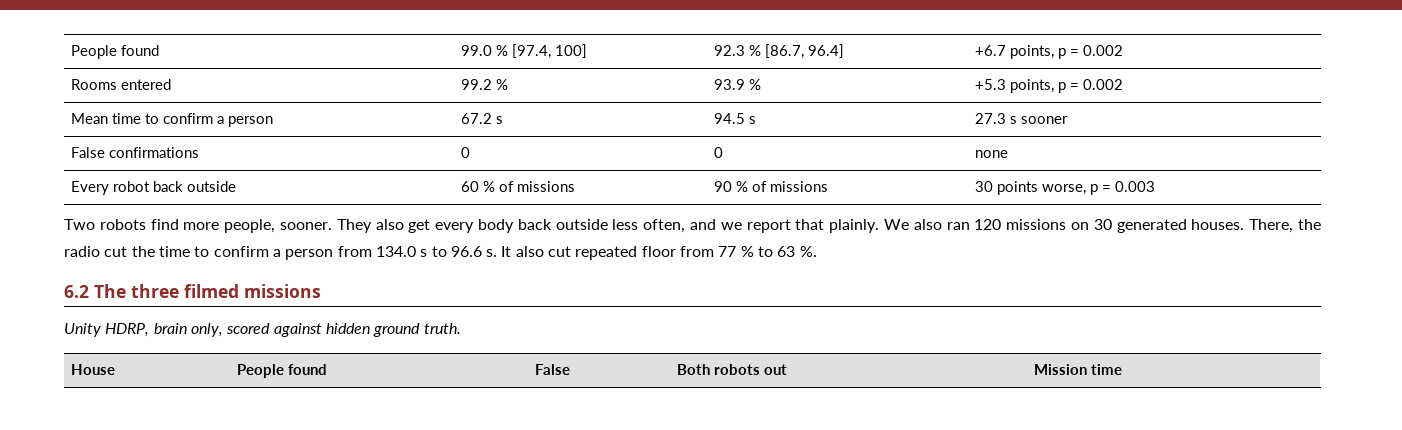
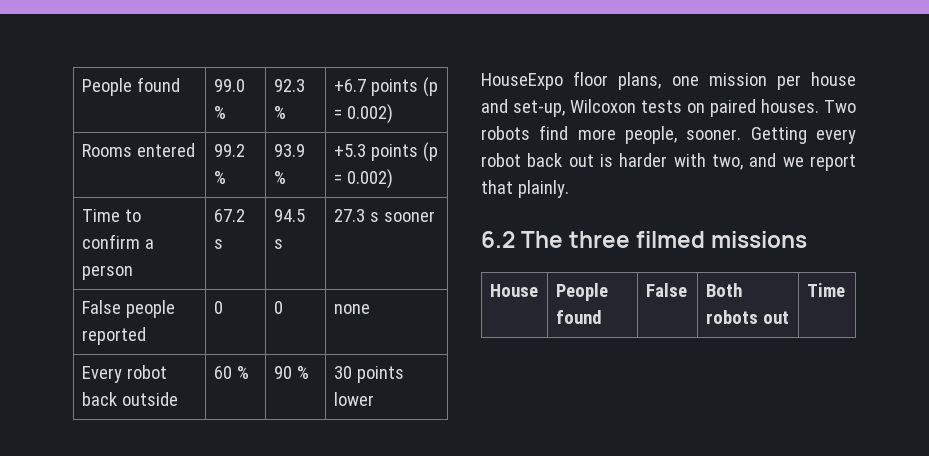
[512,44,588,59] [97.4, 100] -> (226, 112) none
[765,44,845,59] [86.7, 96.4] -> (286, 112) none
[1010,45,1124,59] points, p = 0.002 -> [370,77,438,97] [333,104,393,124] points (p = 0.002)
[1010,79,1124,93] [71,113,142,124] points, p = 0.002 // Mean time -> [370,142,438,162] [333,169,393,189] [81,209,120,222] points (p = 0.002) // Time
[109,147,200,158] confirmations -> [125,300,175,318] [81,327,146,345] people reported
[499,181,576,192] of missions -> (249, 372) none
[752,181,829,192] of missions -> (309, 372) none
[1042,181,1156,195] worse, p = 0.003 // -> [333,392,374,406] [481,71,856,90] [481,99,819,117] lower // HouseExpo floor plans, one mission per house and set-up, Wilcoxon tests on paired houses.
[336,219,686,233] They also get every body back outside less often, -> [750,127,856,144] [481,153,743,170] Getting every robot back out is harder with two,
[883,219,1321,233] [64,246,817,260] We also ran 120 missions on 30 generated houses. There, the radio cut the time to confirm a person from 134.0 s to 96.6 s. It also cut repeated floor from 77 % to 63 %. -> (569, 189) none
[64,323,461,337] // Unity HDRP, brain only, scored against hidden ground truth. -> (808, 239) none
[1034,364,1123,375] Mission time -> [806,283,845,297] Time

